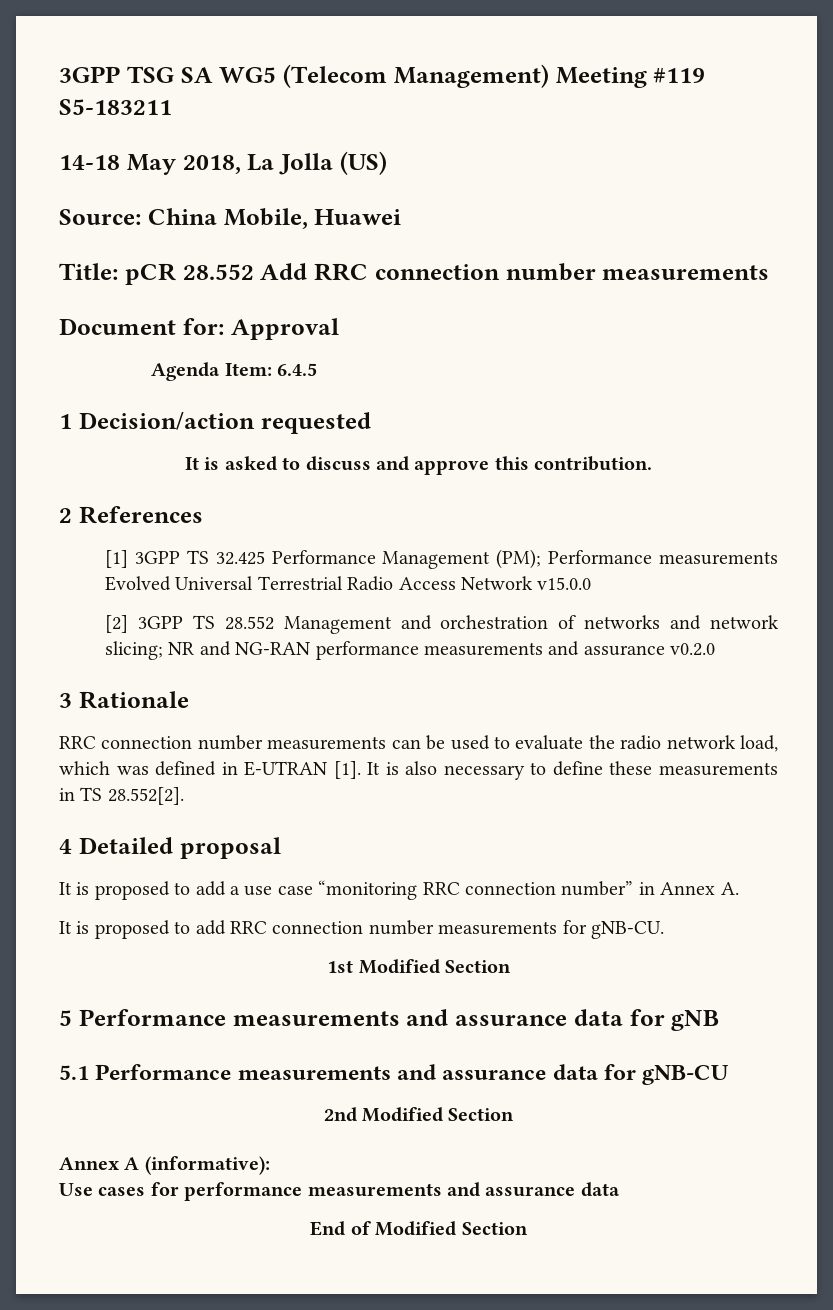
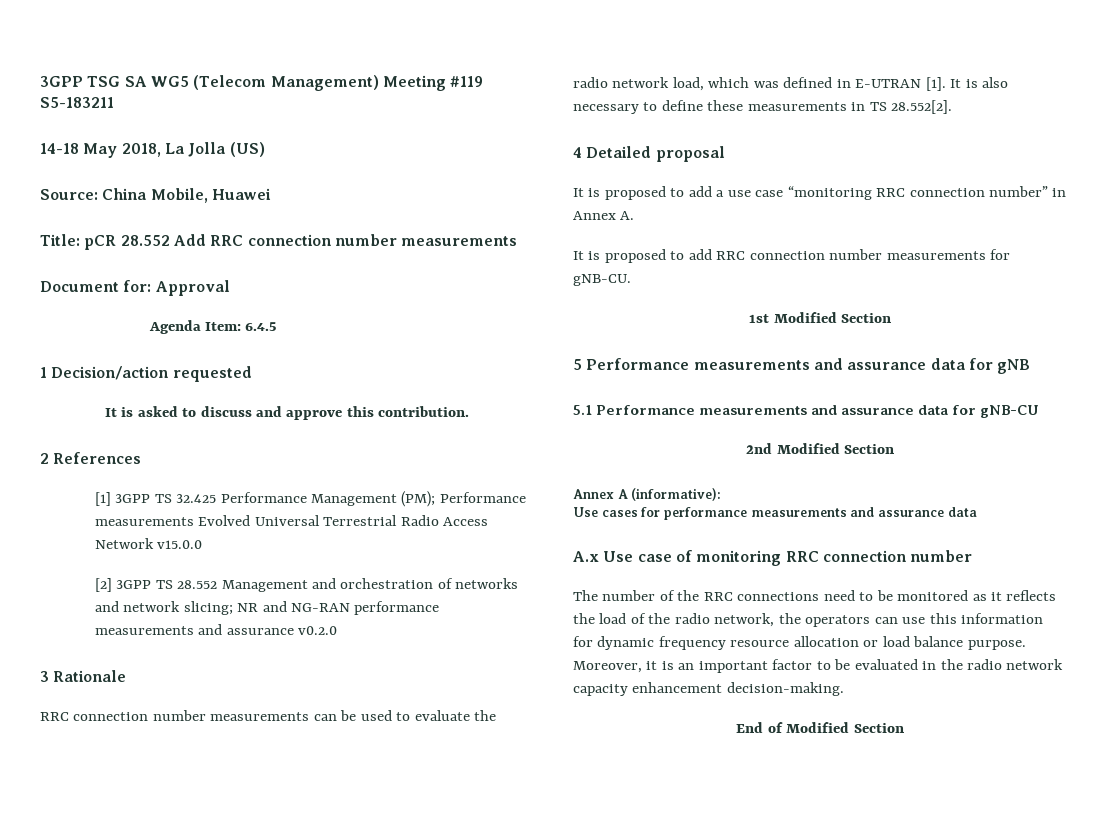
(620, 1189) none -> [573,550,973,566] [573,590,1057,601] [573,613,1044,627] [573,636,1026,650] [573,659,1064,673] [573,682,844,696] // A.x Use case of monitoring RRC connection number // The number of the RRC connections need to be monitored as it reflects the load of the radio network, the operators can use this information for dynamic frequency resource allocation or load balance purpose. Moreover, it is an important factor to be evaluated in the radio network capacity enhancement decision-making.

